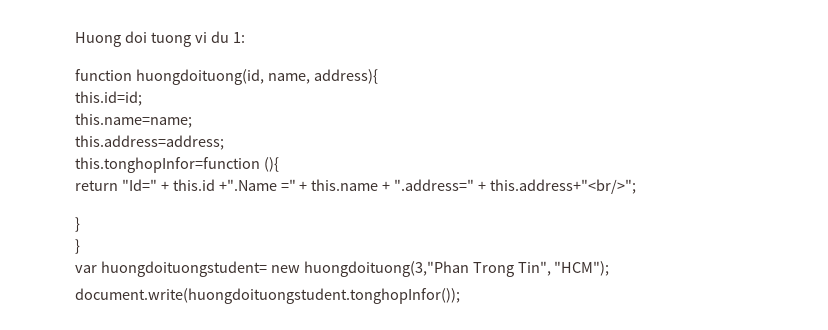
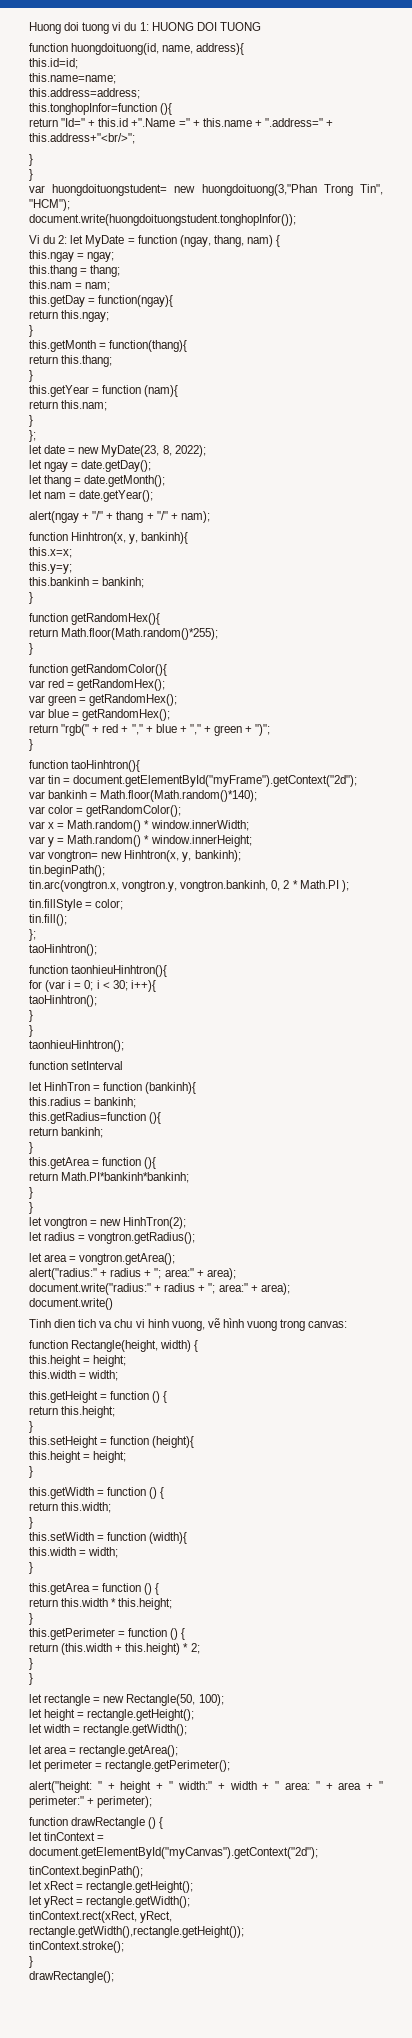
(245, 37) none -> [151,22,261,31] HUONG DOI TUONG
(460, 296) none -> [29,235,281,247] [29,250,115,262] [29,265,121,277] [29,280,111,291] [29,295,174,307] [29,310,110,322] [29,325,33,337] [29,340,188,352] [29,355,113,367] [29,370,33,382] [29,385,179,397] [29,400,108,411] [29,415,33,427] [29,430,36,442] [29,445,206,457] [29,460,152,472] [29,475,166,487] [29,490,154,502] [29,511,210,523] [29,532,189,544] [29,547,72,558] [29,562,72,574] [29,577,145,588] [29,592,33,604] [29,613,161,625] [29,628,219,640] [29,643,33,655] [29,664,168,676] [29,679,166,691] [29,694,178,706] [29,709,171,721] [29,724,271,736] [29,739,33,751] [29,760,141,772] [29,775,358,787] [29,790,258,802] [29,805,182,817] [29,820,249,832] [29,835,252,847] [29,850,241,862] [29,865,105,877] [29,880,349,892] [29,899,124,911] [29,914,67,926] [29,929,36,941] [29,944,97,956] [29,965,168,977] [29,980,156,992] [29,995,97,1007] [29,1010,33,1022] [29,1025,33,1037] [29,1040,124,1052] [29,1061,124,1070] [29,1082,197,1094] [29,1097,137,1108] [29,1112,162,1124] [29,1127,104,1138] [29,1142,33,1154] [29,1157,157,1169] [29,1172,190,1183] [29,1187,33,1199] [29,1202,33,1214] [29,1217,187,1229] [29,1232,196,1244] [29,1253,176,1265] [29,1268,236,1280] [29,1283,290,1295] [29,1298,113,1310] [29,1318,348,1331] [29,1340,199,1352] [29,1355,127,1367] [29,1370,119,1381] [29,1391,168,1403] [29,1406,116,1418] [29,1421,33,1433] [29,1436,195,1448] [29,1451,127,1463] [29,1466,33,1478] [29,1487,165,1499] [29,1502,112,1513] [29,1517,33,1529] [29,1532,188,1544] [29,1547,119,1558] [29,1562,33,1574] [29,1583,160,1595] [29,1598,173,1610] [29,1613,33,1625] [29,1628,186,1640] [29,1643,200,1655] [29,1658,33,1670] [29,1673,33,1685] [29,1694,224,1706] [29,1709,195,1721] [29,1724,188,1736] [29,1745,179,1757] [29,1760,231,1772] [29,1781,383,1793] [29,1796,153,1808] [29,1817,164,1829] [29,1832,105,1841] [29,1847,318,1859] [29,1866,143,1878] [29,1881,194,1893] [29,1896,191,1908] [29,1911,173,1923] [29,1926,244,1938] [29,1941,124,1953] [29,1956,33,1968] [29,1971,114,1983] // Vi du 2: let MyDate = function (ngay, thang, nam) { // this.ngay = ngay; // this.thang = thang; // this.nam = nam; // this.getDay = function(ngay){ // return this.ngay; // } // this.getMonth = function(thang){ // return this.thang; // } // this.getYear = function (nam){ // return this.nam; // } // }; // let date = new MyDate(23, 8, 2022); // let ngay = date.getDay(); // let thang = date.getMonth(); // let nam = date.getYear(); // alert(ngay + "/" + thang + "/" + nam); // function Hinhtron(x, y, bankinh){ // this.x=x; // this.y=y; // this.bankinh = bankinh; // } // function getRandomHex(){ // return Math.floor(Math.random()*255); // } // function getRandomColor(){ // var red = getRandomHex(); // var green = getRandomHex(); // var blue = getRandomHex(); // return "rgb(" + red + "," + blue + "," + green + ")"; // } // function taoHinhtron(){ // var tin = document.getElementById("myFrame").getContext("2d"); // var bankinh = Math.floor(Math.random()*140); // var color = getRandomColor(); // var x = Math.random() * window.innerWidth; // var y = Math.random() * window.innerHeight; // var vongtron= new Hinhtron(x, y, bankinh); // tin.beginPath(); // tin.arc(vongtron.x, vongtron.y, vongtron.bankinh, 0, 2 * Math.PI ); // tin.fillStyle = color; // tin.fill(); // }; // taoHinhtron(); // function taonhieuHinhtron(){ // for (var i = 0; i < 30; i++){ // taoHinhtron(); // } // } // taonhieuHinhtron(); // function setInterval // let HinhTron = function (bankinh){ // this.radius = bankinh; // this.getRadius=function (){ // return bankinh; // } // this.getArea = function (){ // return Math.PI*bankinh*bankinh; // } // } // let vongtron = new HinhTron(2); // let radius = vongtron.getRadius(); // let area = vongtron.getArea(); // alert("radius:" + radius + "; area:" + area); // document.write("radius:" + radius + "; area:" + area); // document.write() // Tinh dien tich va chu vi hinh vuong, vẽ hình vuong trong canvas: // function Rectangle(height, width) { // this.height = height; // this.width = width; // this.getHeight = function () { // return this.height; // } // this.setHeight = function (height){ // this.height = height; // } // this.getWidth = function () { // return this.width; // } // this.setWidth = function (width){ // this.width = width; // } // this.getArea = function () { // return this.width * this.height; // } // this.getPerimeter = function () { // return (this.width + this.height) * 2; // } // } // let rectangle = new Rectangle(50, 100); // let height = rectangle.getHeight(); // let width = rectangle.getWidth(); // let area = rectangle.getArea(); // let perimeter = rectangle.getPerimeter(); // alert("height: " + height + " width:" + width + " area: " + area + " perimeter:" + perimeter); // function drawRectangle () { // let tinContext = document.getElementById("myCanvas").getContext("2d"); // tinContext.beginPath(); // let xRect = rectangle.getHeight(); // let yRect = rectangle.getWidth(); // tinContext.rect(xRect, yRect, rectangle.getWidth(),rectangle.getHeight()); // tinContext.stroke(); // } // drawRectangle();

